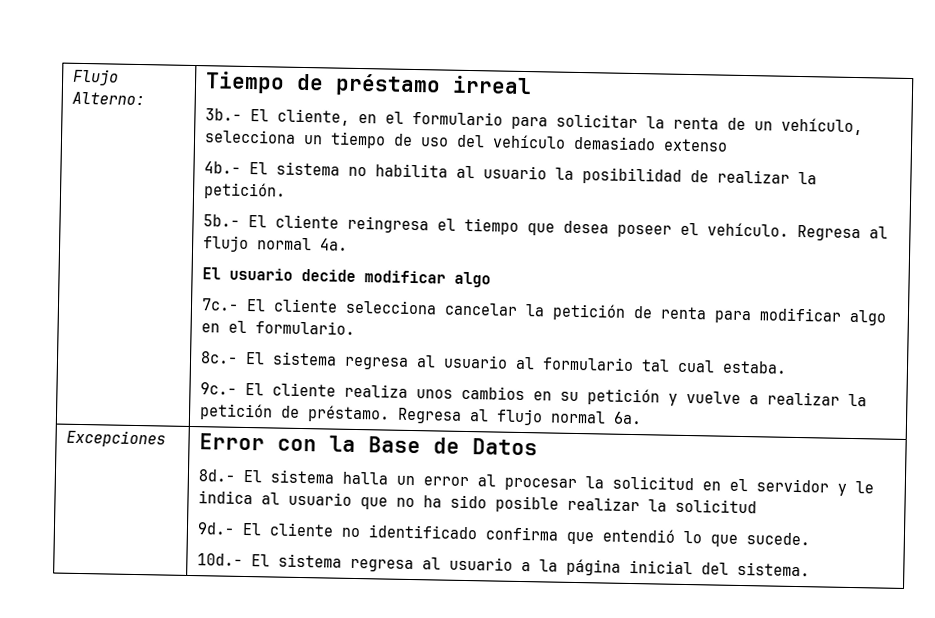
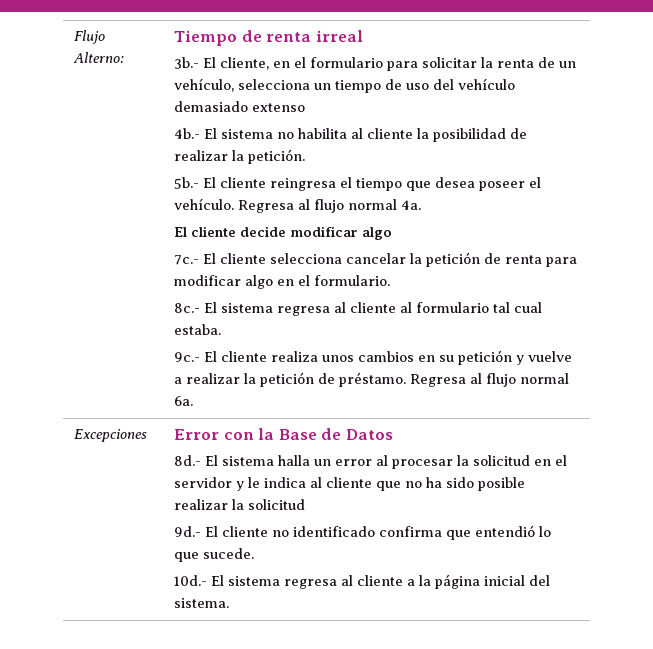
[334,73,441,97] préstamo -> [266,32,312,42] renta
[482,165,547,180] usuario -> [367,128,414,139] cliente
[228,267,293,281] usuario -> [191,226,237,237] cliente
[442,354,508,369] usuario -> [350,302,397,313] cliente
[287,491,352,506] usuario -> [326,477,373,488] cliente
[448,556,513,571] usuario -> [357,575,404,586] cliente

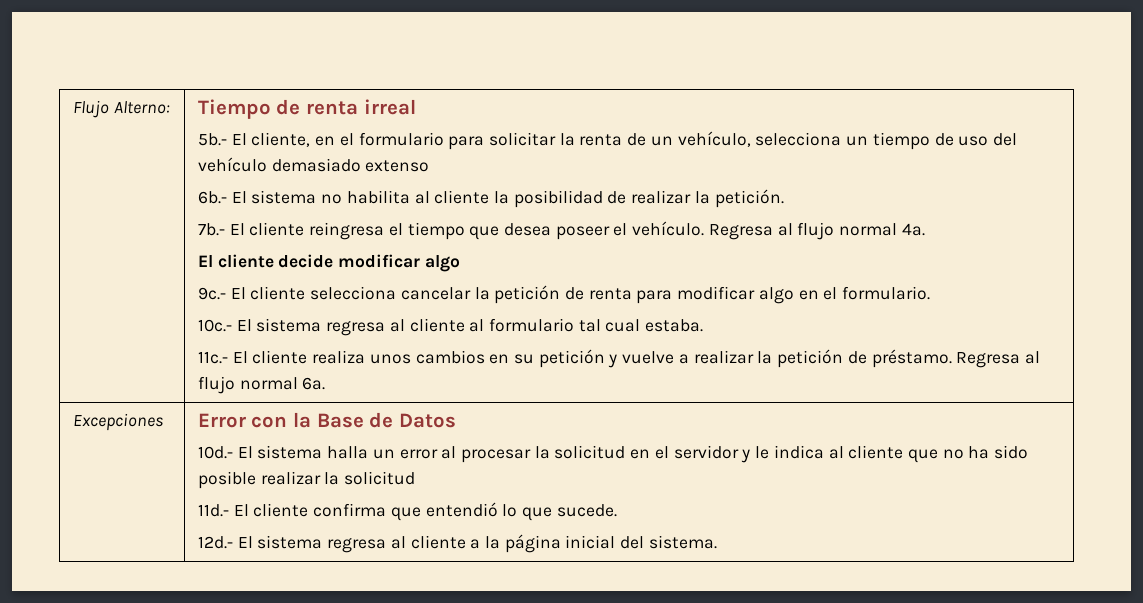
[174,57,200,69] 3b.- -> [197,133,227,146] 5b.-
[174,128,201,139] 4b.- -> [197,191,227,204] 6b.-
[174,177,200,189] 5b.- -> [197,223,225,236] 7b.-
[174,255,200,265] 7c.- -> [197,287,226,300] 9c.-
[174,303,201,313] 8c.- -> [197,319,232,332] 10c.-
[174,352,201,362] 9c.- -> [197,351,228,364] 11c.-
[174,455,202,466] 8d.- -> [197,446,233,459] 10d.-
[174,526,376,537] 9d.- El cliente no identificado -> [197,503,309,517] 11d.- El cliente
[174,575,208,586] 10d.- -> [197,536,233,549] 12d.-

